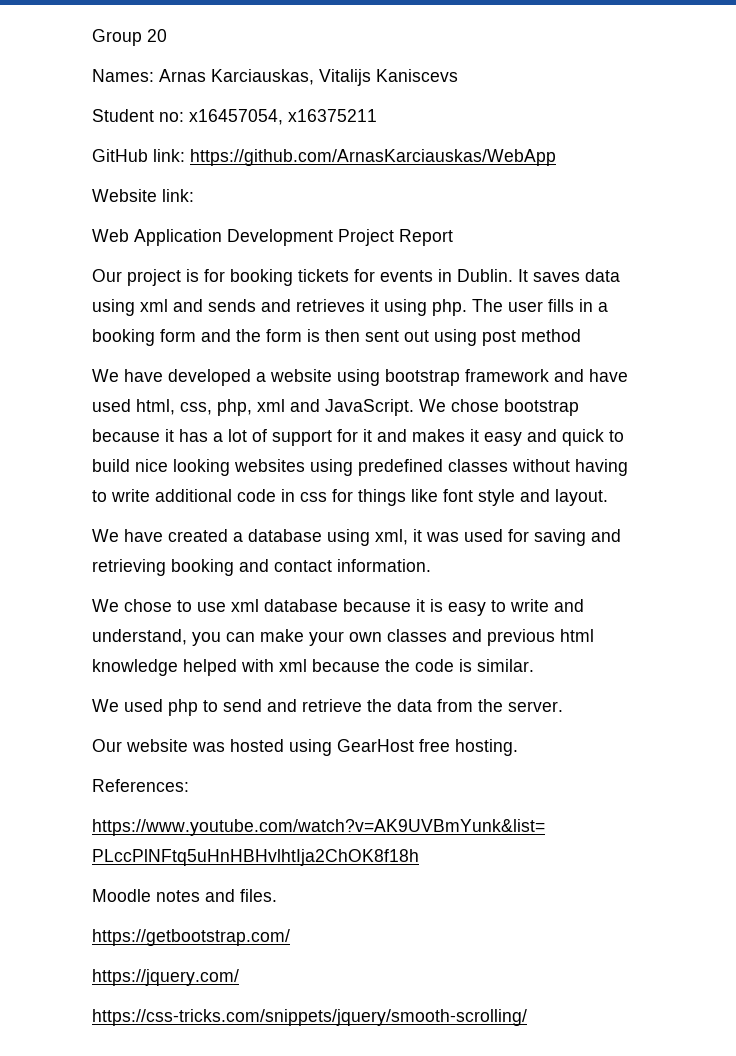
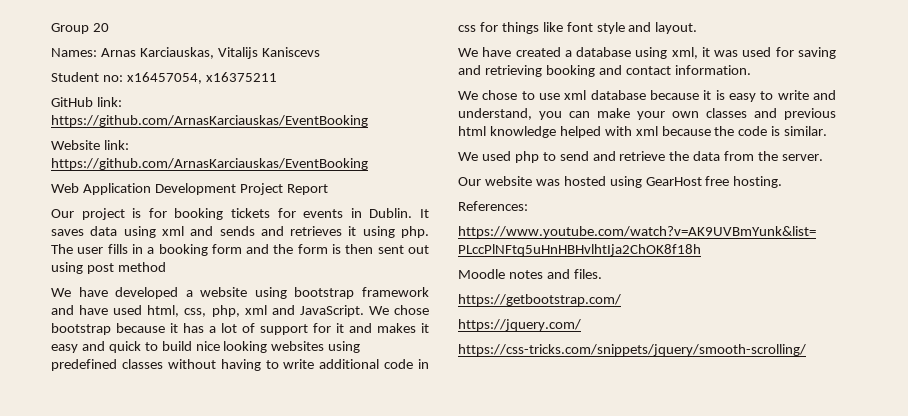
[190,149,556,166] https://github.com/ArnasKarciauskas/WebApp -> [51,115,368,127] https://github.com/ArnasKarciauskas/EventBooking
(194, 195) none -> [51,158,368,170] https://github.com/ArnasKarciauskas/EventBooking

